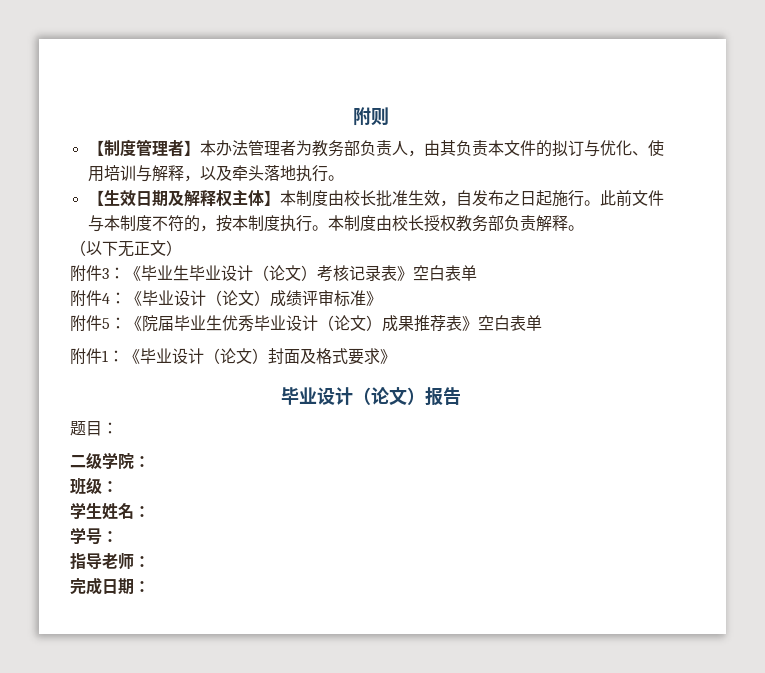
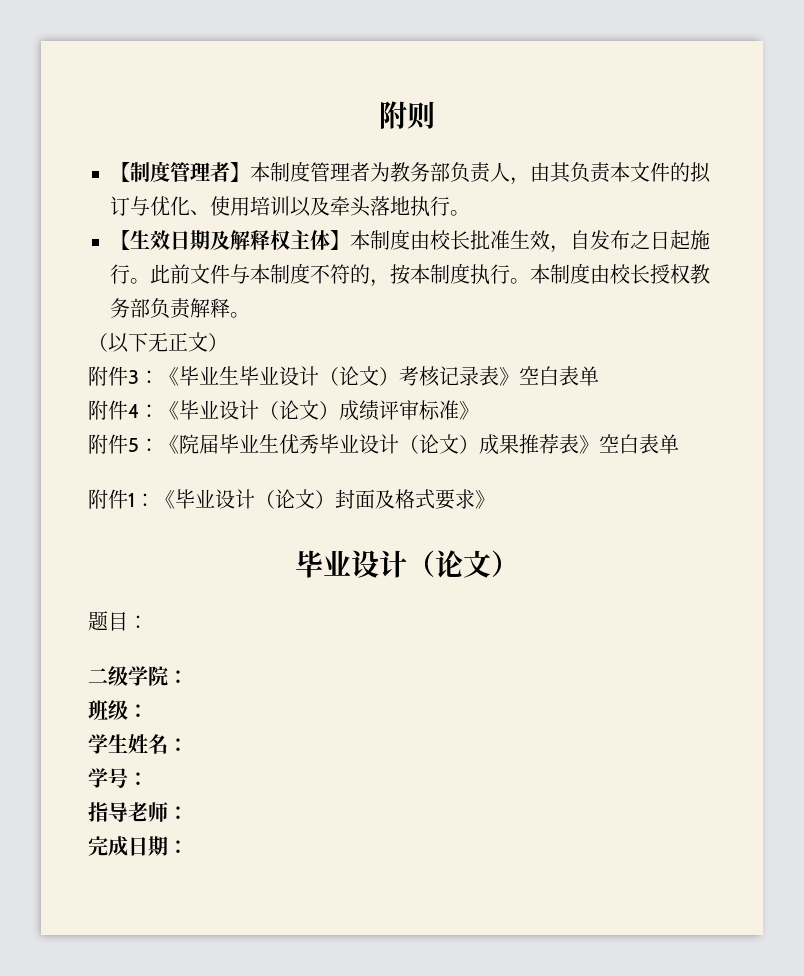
[215,140,248,156] 办法 -> [270,161,310,182] 制度
[135,165,200,182] 与解释， -> (290, 206) none
[425,387,461,406] 报告 -> (519, 563) none

